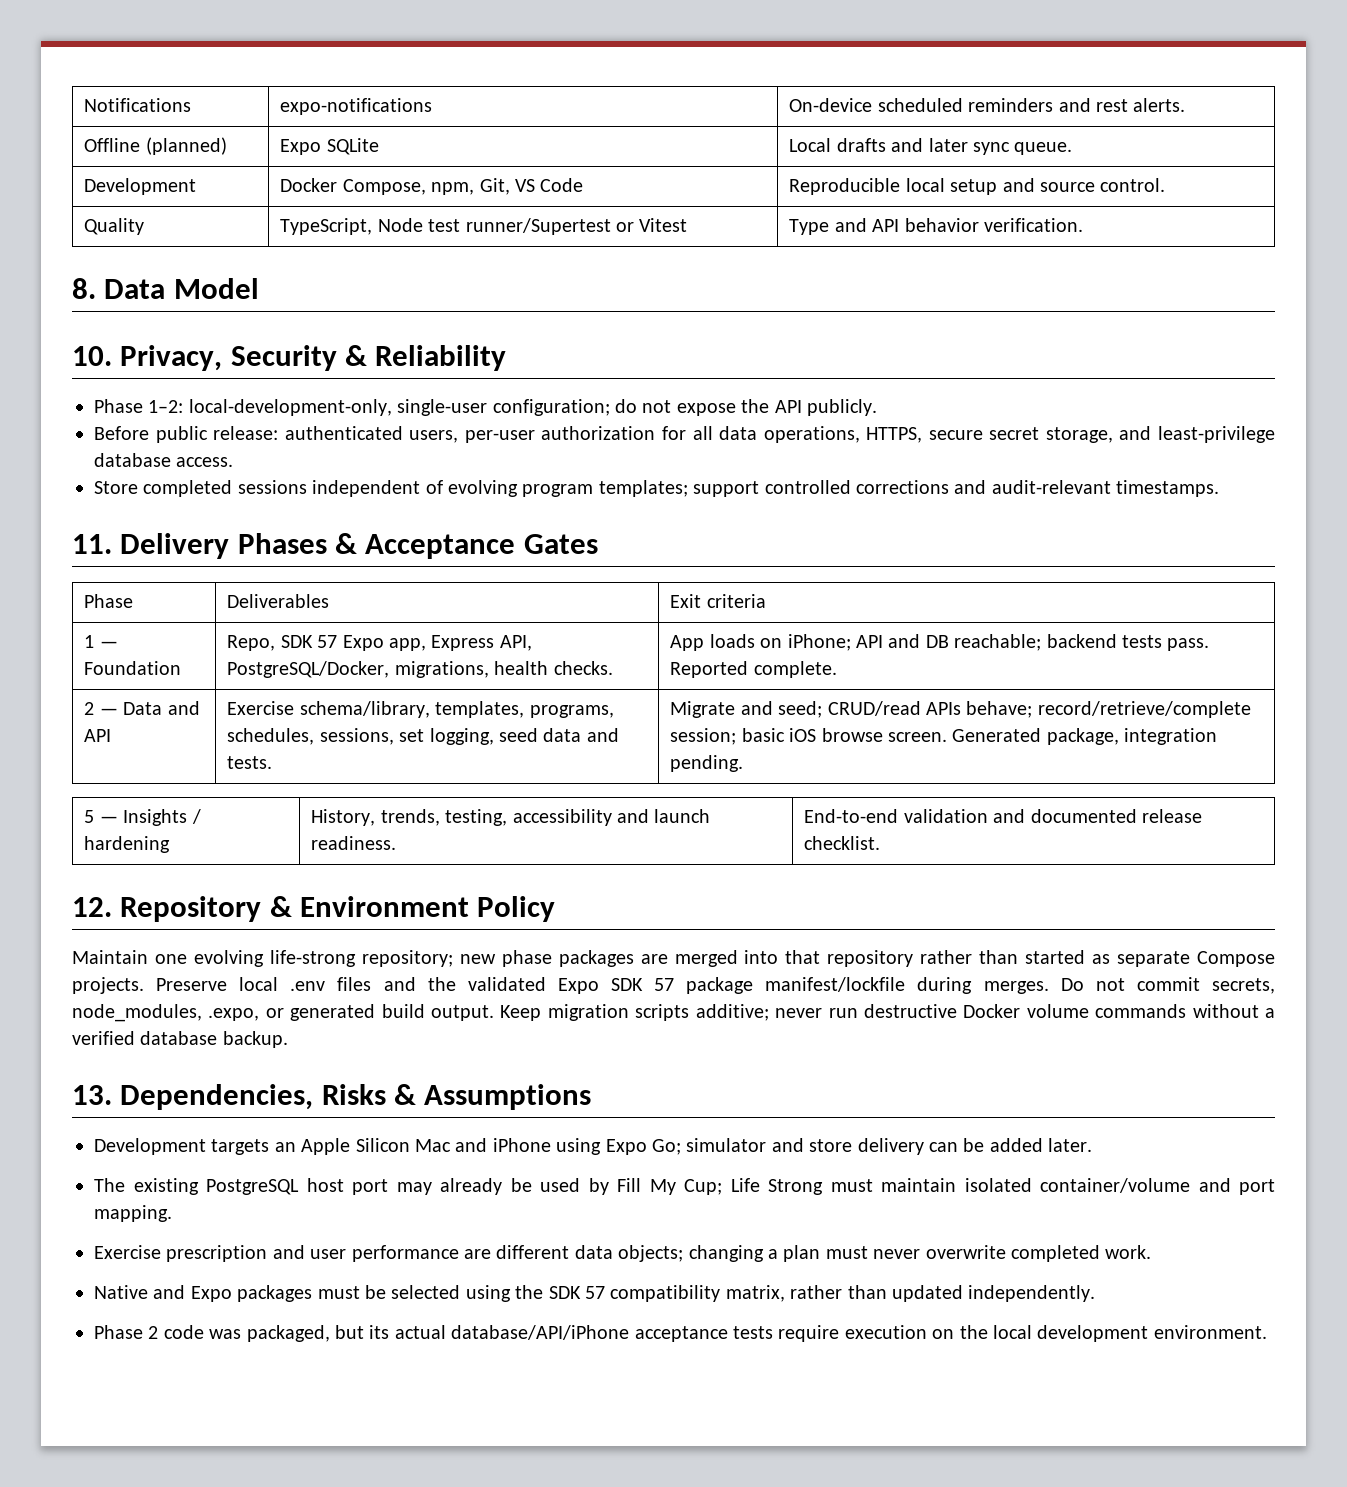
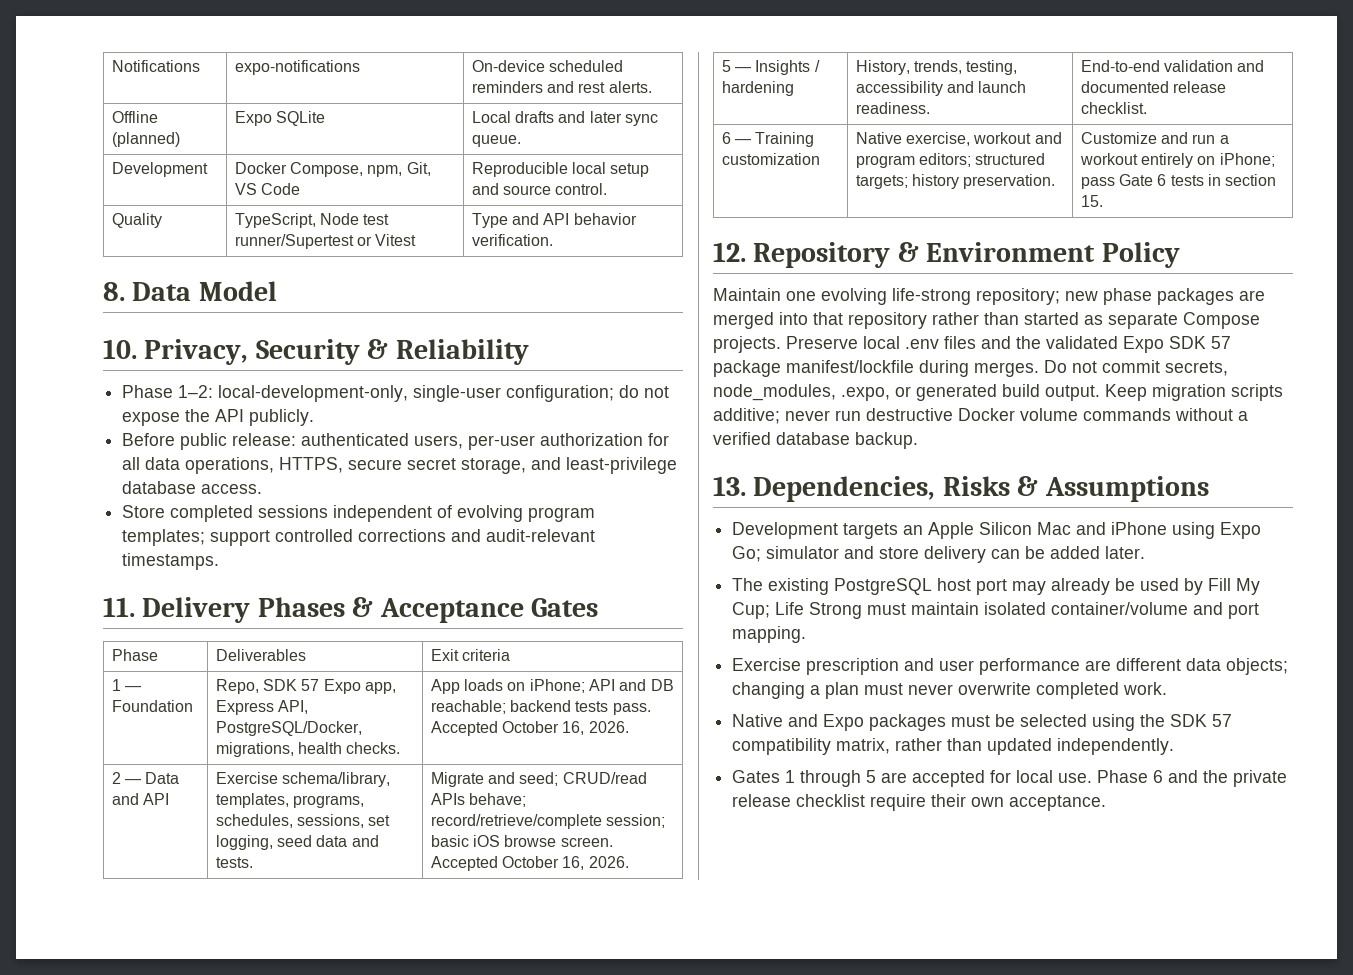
[670,661,837,678] Reported complete. -> [430,721,629,736] Accepted October 16, 2026.
[952,728,1218,745] [670,755,744,772] Generated package, integration pending. -> [430,856,629,871] Accepted October 16, 2026.
(881, 843) none -> [721,132,815,147] [721,153,820,165] [855,132,1062,146] [855,153,1046,168] [855,174,1056,189] [1080,132,1229,144] [1079,153,1275,168] [1080,174,1277,189] [1080,195,1103,207] // 6 — Training customization | Native exercise, workout and program editors; structured targets; history preservation. | Customize and run a workout entirely on iPhone; pass Gate 6 tests in section 15.
[94,1325,1267,1342] Phase 2 code was packaged, but its actual database/API/iPhone acceptance tests require execution on the local development environment. -> [732,770,1288,787] [732,794,1107,811] Gates 1 through 5 are accepted for local use. Phase 6 and the private release checklist require their own acceptance.

